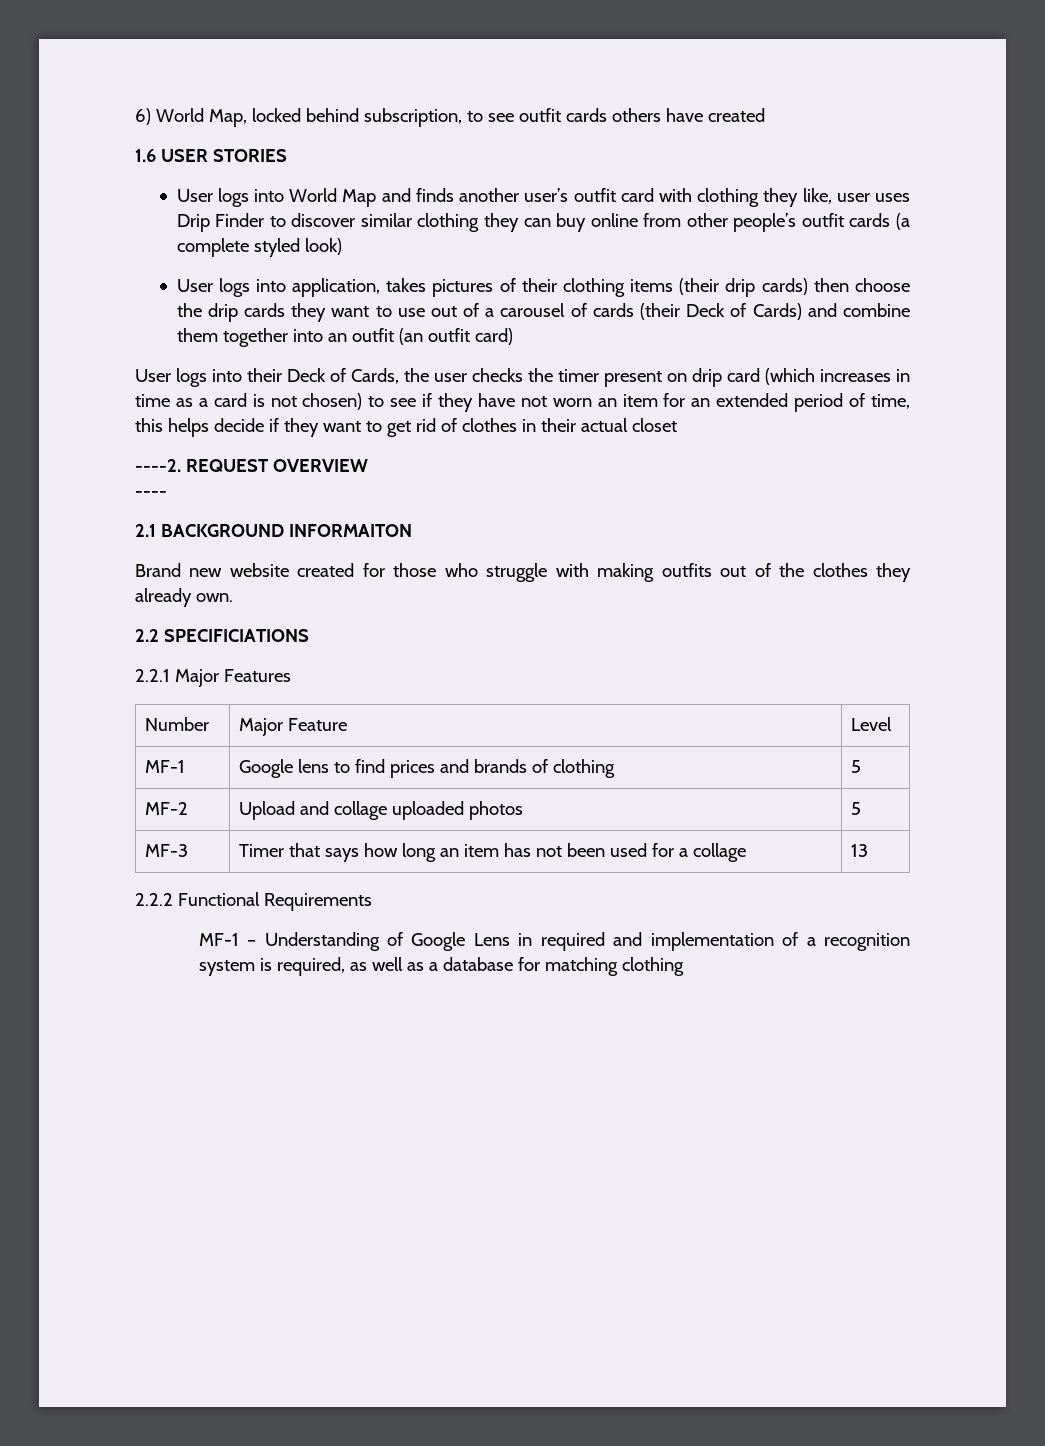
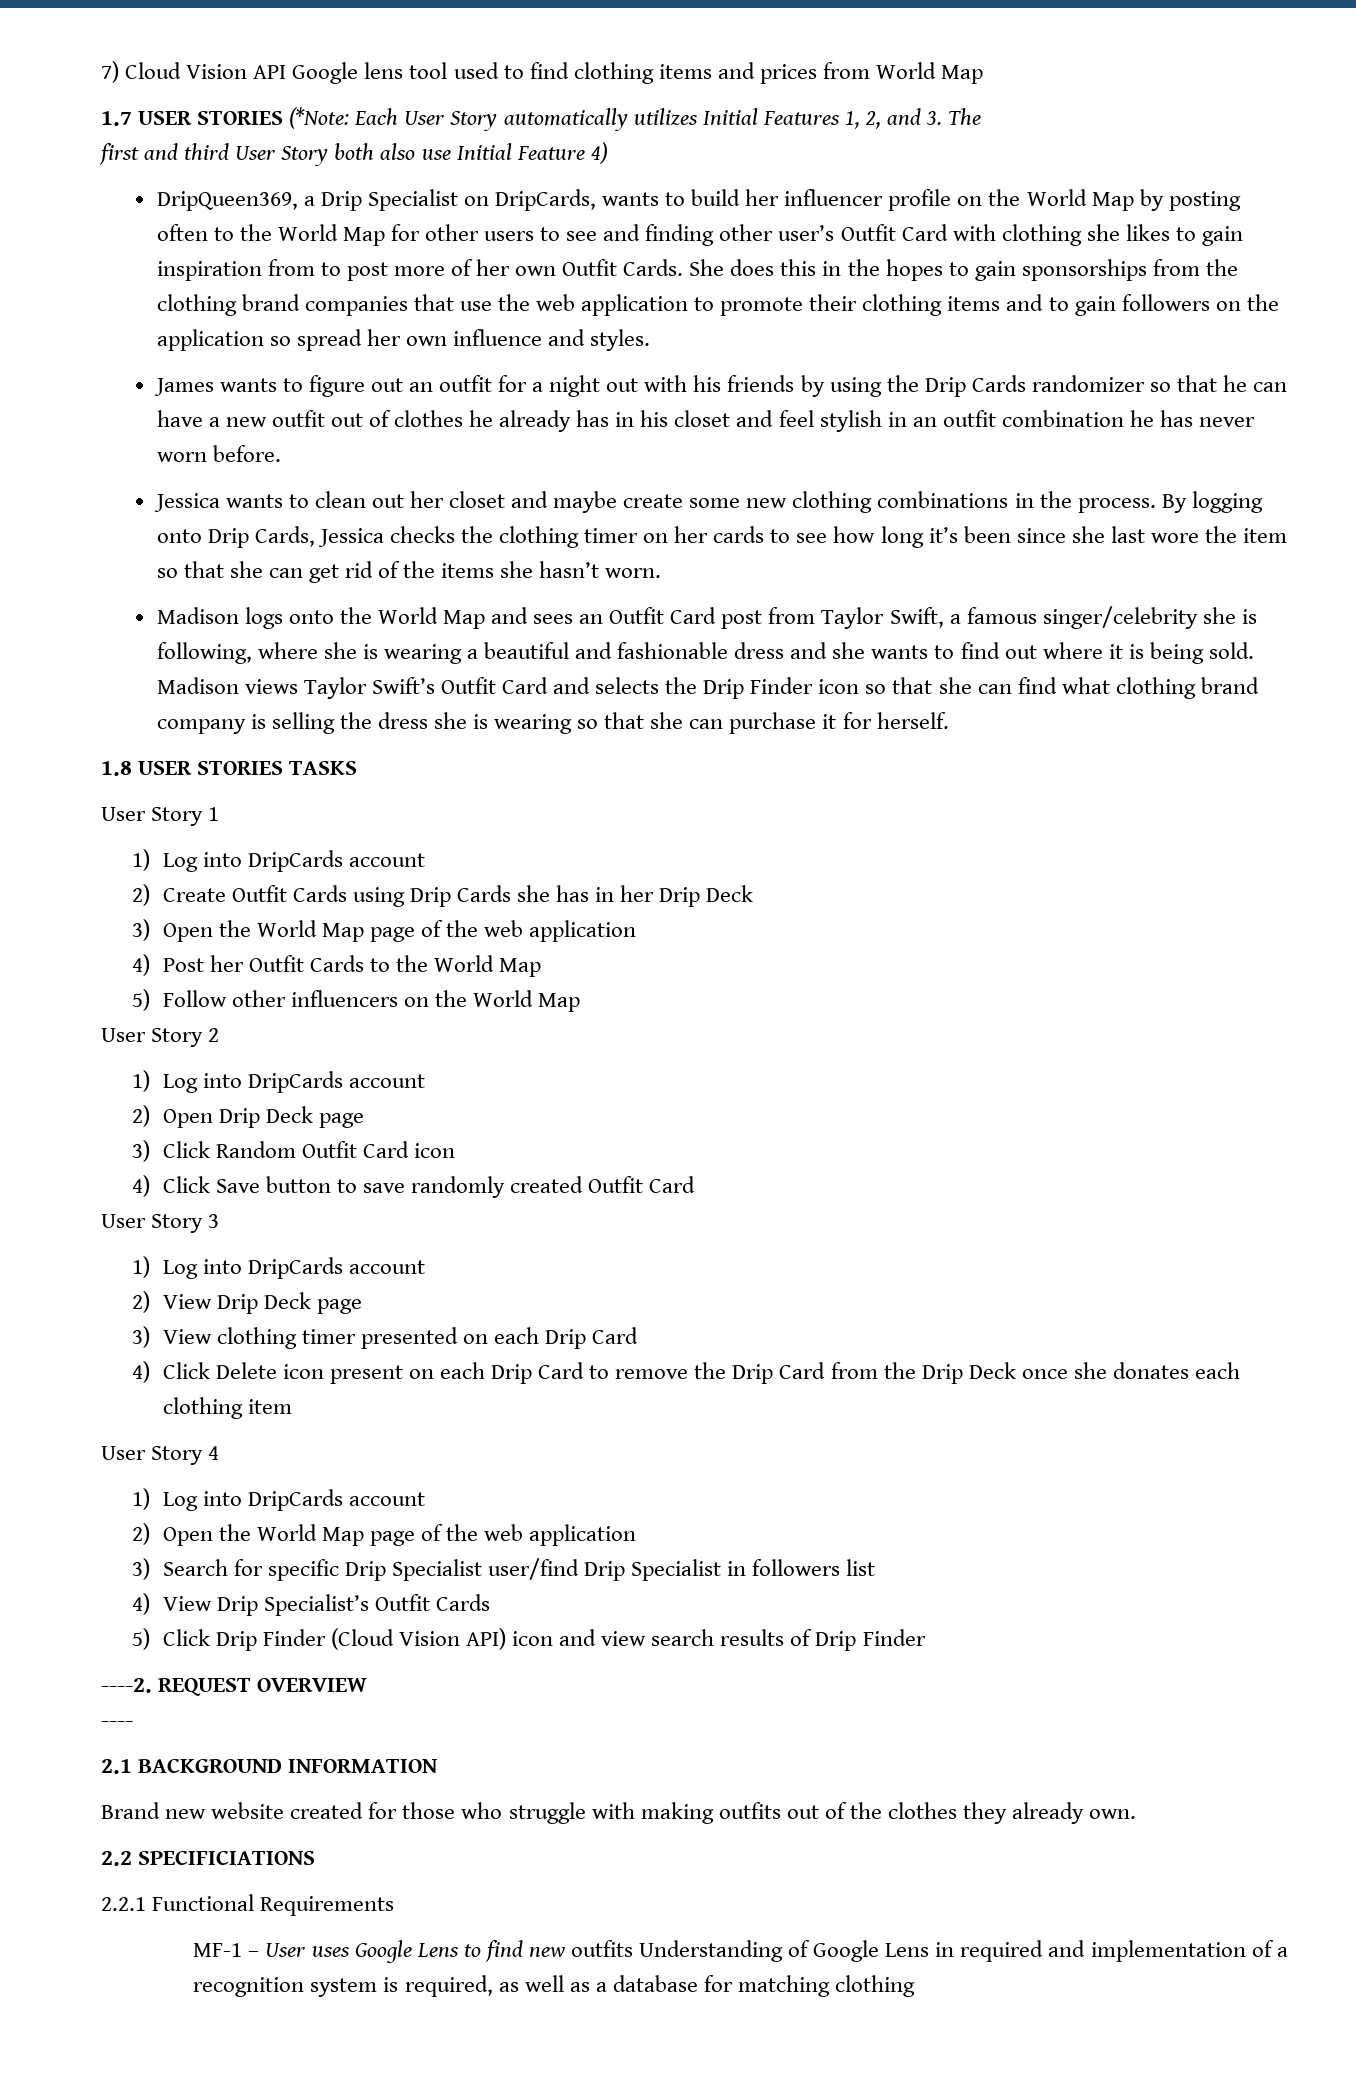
[135,108,765,127] [135,149,287,162] [176,188,910,207] [176,213,910,232] [176,238,342,257] [176,278,911,297] [176,303,910,322] [176,328,513,347] [135,368,910,387] [135,393,911,412] [135,418,677,437] 6) World Map, locked behind subscription, to see outfit cards others have created // 1.6 USER STORIES // User logs into World Map and finds another user’s outfit card with clothing they like, user uses Drip Finder to discover similar clothing they can buy online from other people’s outfit cards (a complete styled look) // User logs into application, takes pictures of their clothing items (their drip cards) then choose the drip cards they want to use out of a carousel of cards (their Deck of Cards) and combine them together into an outfit (an outfit card) // User logs into their Deck of Cards, the user checks the timer present on drip card (which increases in time as a card is not chosen) to see if they have not worn an item for an extended period of time, this helps decide if they want to get rid of clothes in their actual closet -> [101,61,984,84] [101,107,982,131] [99,142,608,166] [156,189,1241,211] [156,224,1244,246] [156,259,1239,281] [156,294,1279,316] [156,329,651,351] [153,375,1288,397] [156,410,1256,432] [156,445,281,462] [153,491,1263,513] [156,526,1288,548] [156,561,662,583] [156,606,1257,629] [156,642,1255,664] [156,677,1259,699] [156,712,949,734] [101,761,358,776] [101,807,220,826] [131,849,425,872] [131,884,754,907] [131,919,637,942] [131,954,542,977] [131,989,580,1012] [101,1028,220,1047] [131,1070,425,1093] [131,1105,364,1128] [131,1140,455,1162] [131,1175,696,1198] [101,1214,220,1233] [131,1256,425,1279] [131,1291,362,1314] [131,1326,639,1349] [131,1361,1241,1384] [162,1397,292,1419] [101,1446,220,1465] [131,1488,425,1511] [131,1523,637,1546] [131,1558,876,1581] [131,1593,490,1616] [131,1628,926,1651] 7) Cloud Vision API Google lens tool used to find clothing items and prices from World Map // 1.7 USER STORIES (*Note: Each User Story automatically utilizes Initial Features 1, 2, and 3. The // first and third User Story both also use Initial Feature 4) // DripQueen369, a Drip Specialist on DripCards, wants to build her influencer profile on the World Map by posting often to the World Map for other users to see and finding other user’s Outfit Card with clothing she likes to gain inspiration from to post more of her own Outfit Cards. She does this in the hopes to gain sponsorships from the clothing brand companies that use the web application to promote their clothing items and to gain followers on the application so spread her own influence and styles. // James wants to figure out an outfit for a night out with his friends by using the Drip Cards randomizer so that he can have a new outfit out of clothes he already has in his closet and feel stylish in an outfit combination he has never worn before. // Jessica wants to clean out her closet and maybe create some new clothing combinations in the process. By logging onto Drip Cards, Jessica checks the clothing timer on her cards to see how long it’s been since she last wore the item so that she can get rid of the items she hasn’t worn. // Madison logs onto the World Map and sees an Outfit Card post from Taylor Swift, a famous singer/celebrity she is following, where she is wearing a beautiful and fashionable dress and she wants to find out where it is being sold. Madison views Taylor Swift’s Outfit Card and selects the Drip Finder icon so that she can find what clothing brand company is selling the dress she is wearing so that she can purchase it for herself. // 1.8 USER STORIES TASKS // User Story 1 // 1) Log into DripCards account // 2) Create Outfit Cards using Drip Cards she has in her Drip Deck // 3) Open the World Map page of the web application // 4) Post her Outfit Cards to the World Map // 5) Follow other influencers on the World Map // User Story 2 // 1) Log into DripCards account // 2) Open Drip Deck page // 3) Click Random Outfit Card icon // 4) Click Save button to save randomly created Outfit Card // User Story 3 // 1) Log into DripCards account // 2) View Drip Deck page // 3) View clothing timer presented on each Drip Card // 4) Click Delete icon present on each Drip Card to remove the Drip Card from the Drip Deck once she donates each clothing item // User Story 4 // 1) Log into DripCards account // 2) Open the World Map page of the web application // 3) Search for specific Drip Specialist user/find Drip Specialist in followers list // 4) View Drip Specialist’s Outfit Cards // 5) Click Drip Finder (Cloud Vision API) icon and view search results of Drip Finder
[288,524,412,537] INFORMAITON -> [288,1759,438,1773] INFORMATION
[174,669,291,687] [144,717,209,731] [238,718,347,736] [850,717,892,731] [144,760,185,773] [238,759,615,778] [850,760,861,773] [144,802,188,815] [238,801,523,820] [850,802,861,815] [144,844,188,857] [238,843,746,862] [850,844,868,857] [135,892,372,911] [198,933,257,946] Major Features // Number | Major Feature | Level // MF-1 | Google lens to find prices and brands of clothing | 5 // MF-2 | Upload and collage uploaded photos | 5 // MF-3 | Timer that says how long an item has not been used for a collage | 13 // 2.2.2 Functional Requirements // MF-1 – -> [152,1894,395,1916] [193,1940,633,1963] Functional Requirements // MF-1 – User uses Google Lens to find new outfits

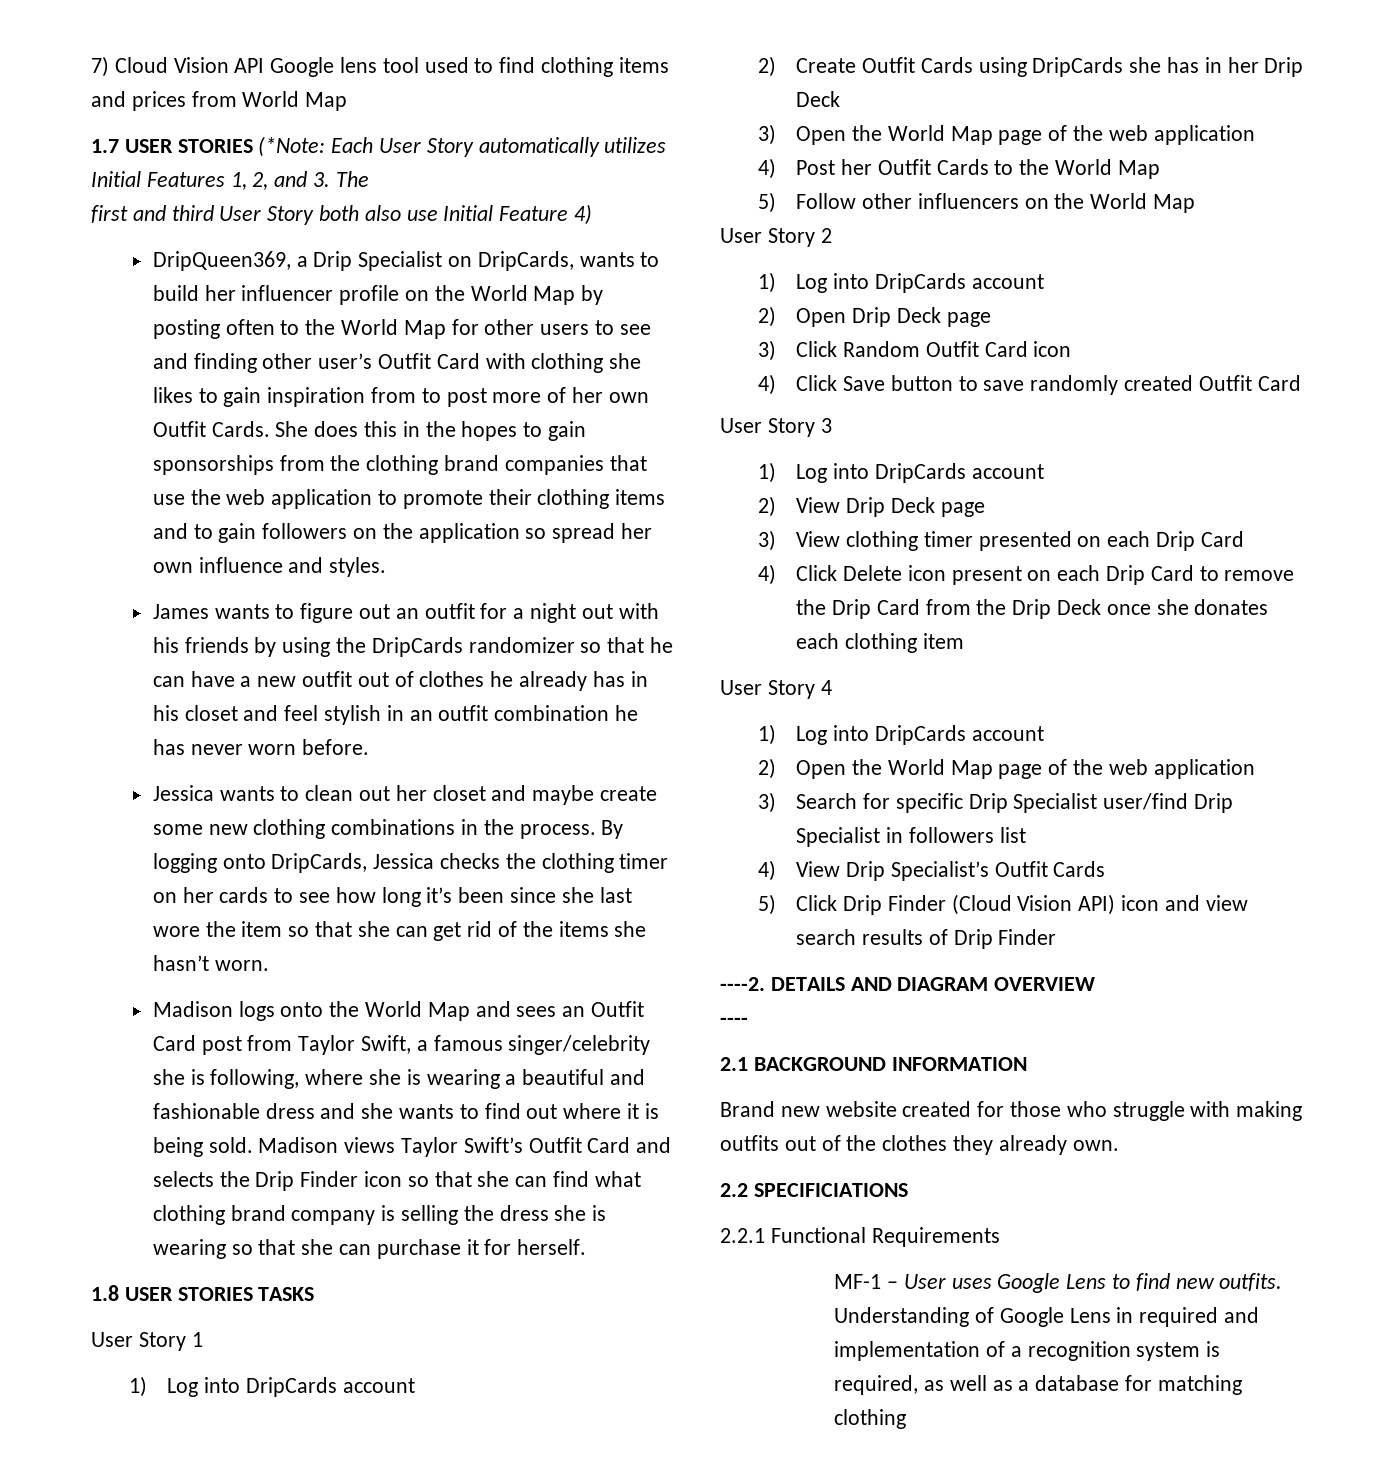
[924,375,1026,397] Drip Cards -> [371,637,463,657] DripCards
[207,526,315,548] Drip Cards, -> [271,853,368,873] DripCards,
[409,885,511,907] Drip Cards -> [1032,57,1124,77] DripCards
[158,1678,252,1696] REQUEST -> [770,977,989,991] DETAILS AND DIAGRAM
[570,1940,633,1957] outfits -> [1219,1273,1283,1291] outfits.

